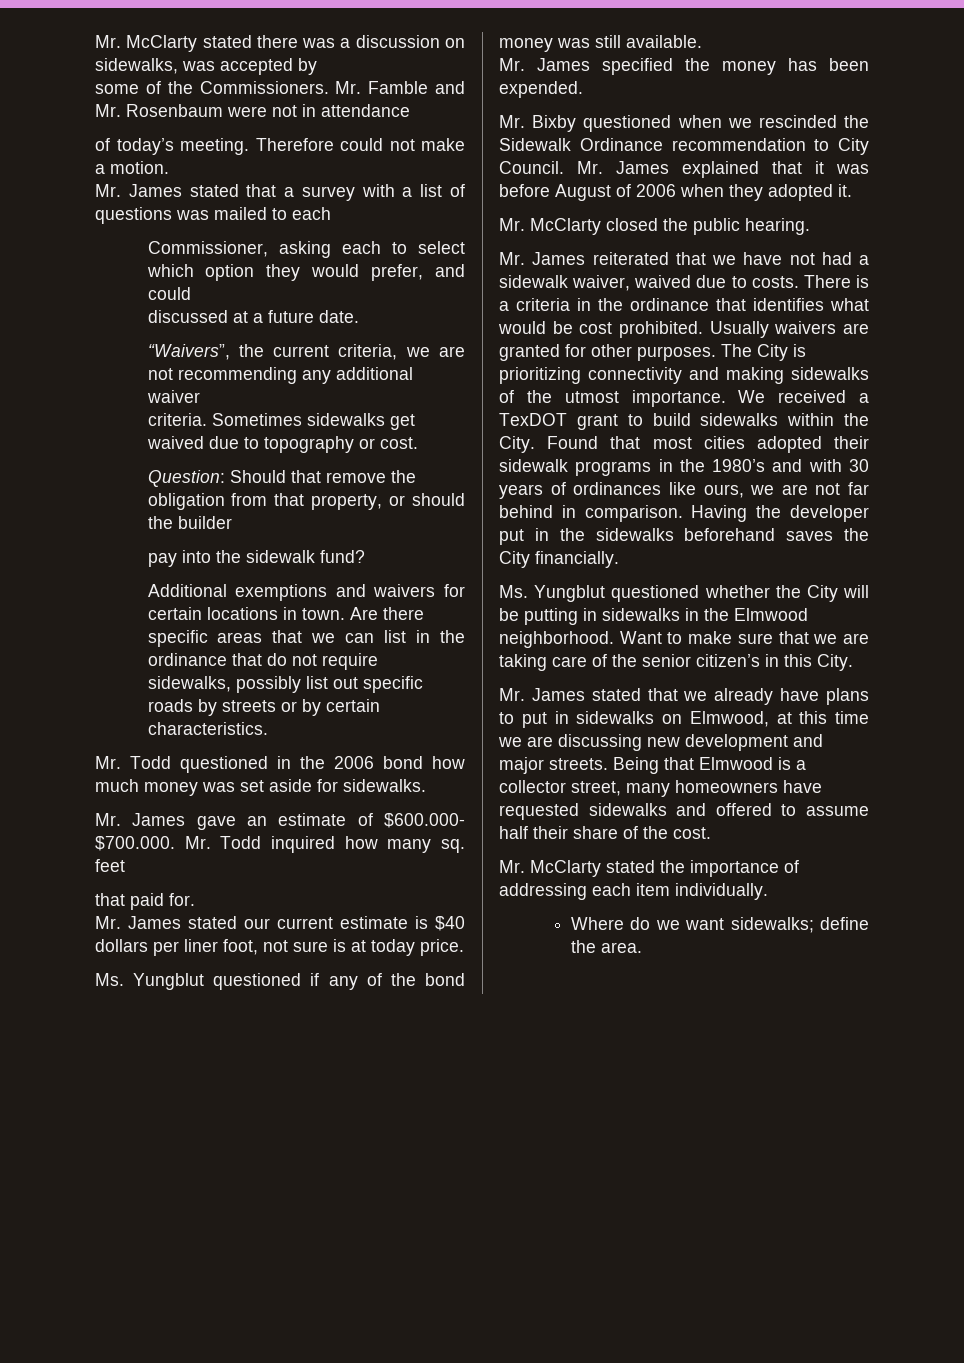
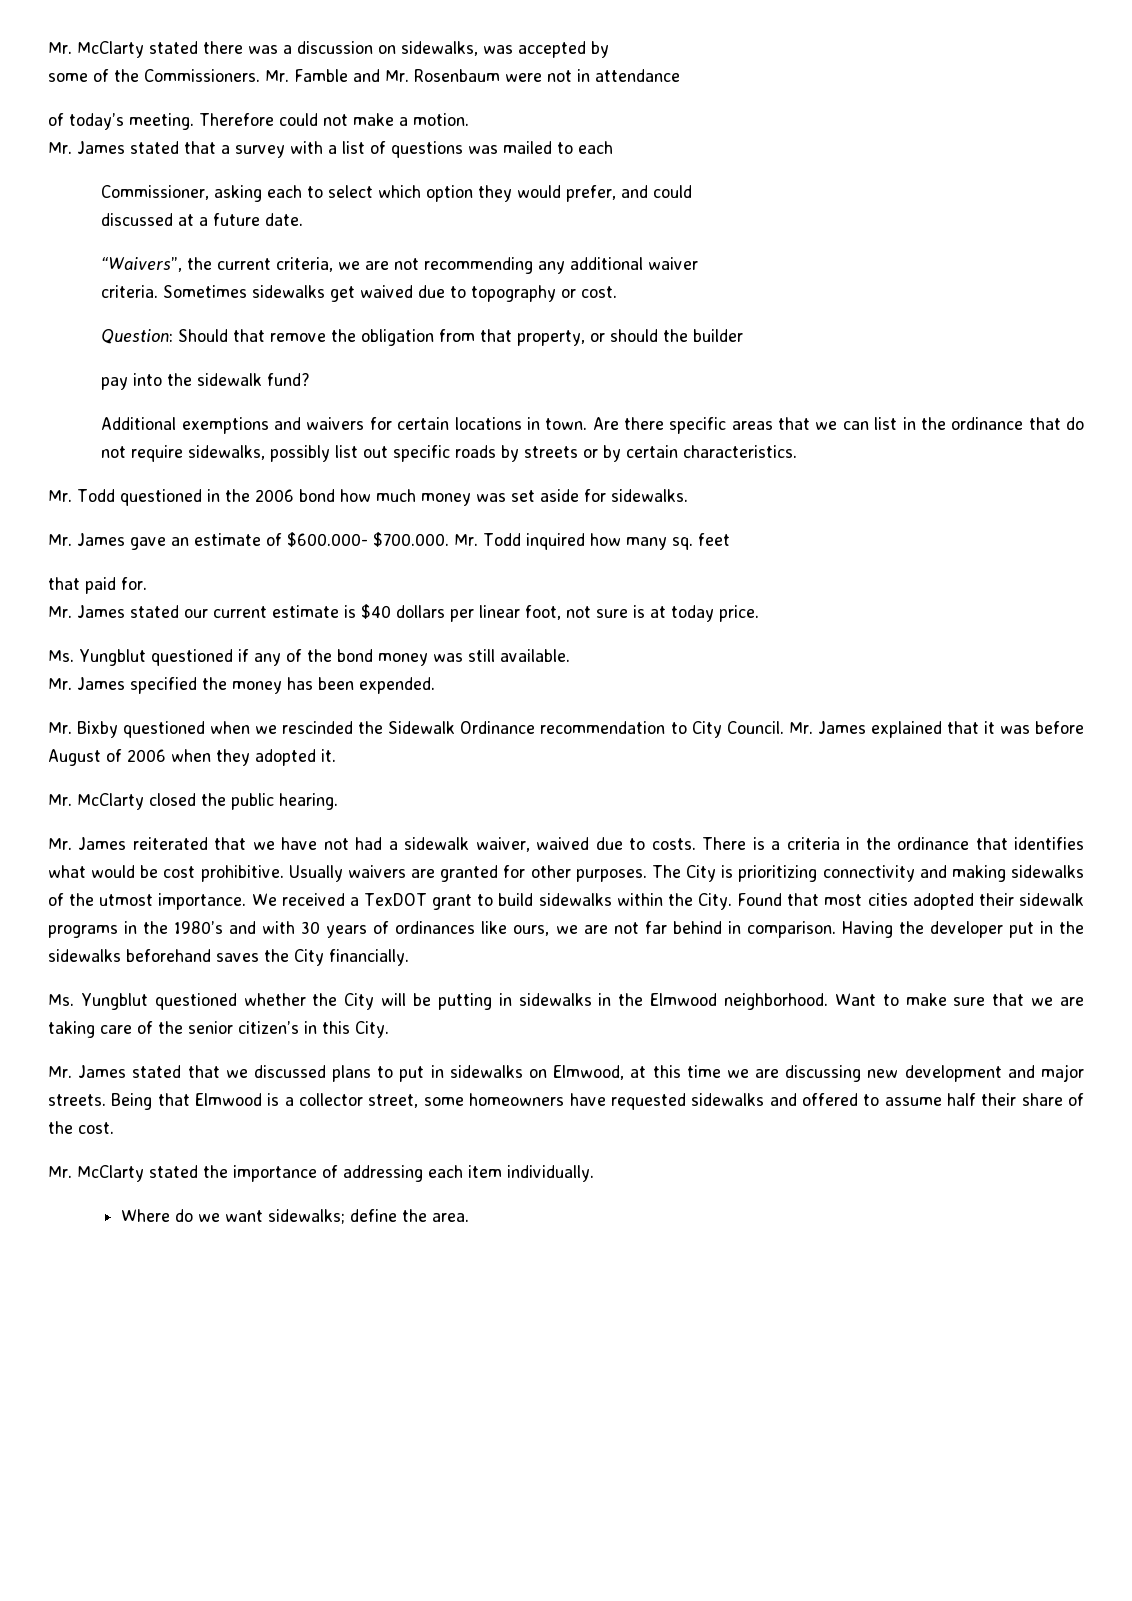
[184,939,218,952] liner -> [479,605,520,618] linear
[619,321,703,338] prohibited. -> [200,865,284,882] prohibitive.
[714,688,820,705] already have -> [253,1065,326,1078] discussed
[626,783,670,797] many -> [423,1097,464,1106] some

